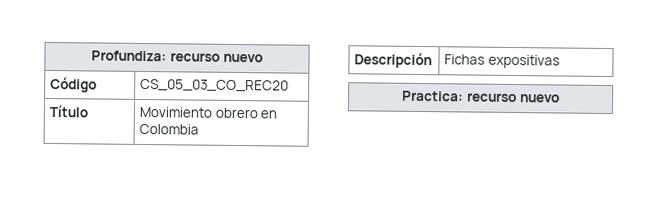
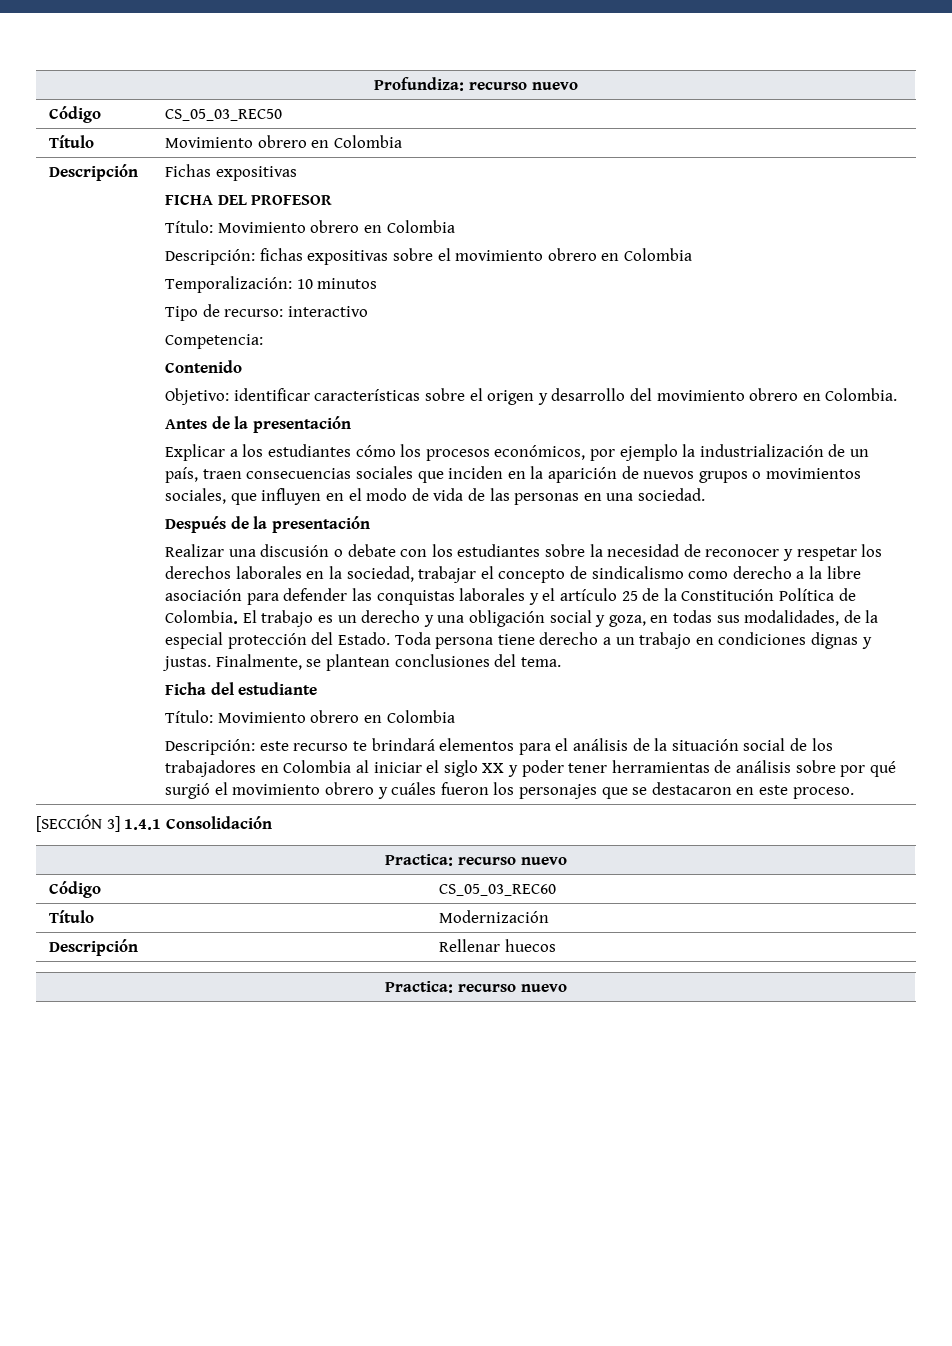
[140,78,290,93] CS_05_03_CO_REC20 -> [165,109,283,121] CS_05_03_REC50
(560, 61) none -> [165,194,333,205] [165,220,455,233] [165,248,692,265] [165,276,378,293] [165,304,369,321] [165,334,264,349] [165,360,243,373] [165,388,898,405] [165,416,352,433] [165,444,869,461] [165,466,861,483] [165,488,705,505] [165,516,371,533] [165,544,883,561] [165,566,861,583] [165,588,856,605] [165,610,879,627] [165,632,872,649] [162,654,561,671] [165,682,318,695] [165,710,455,723] [165,738,833,755] [165,760,896,777] [165,782,854,799] [36,814,272,832] [385,854,567,866] [49,881,102,898] [439,884,557,896] [49,910,95,923] [439,910,550,923] [49,939,139,956] [439,939,556,952] // FICHA DEL PROFESOR // Título: Movimiento obrero en Colombia // Descripción: fichas expositivas sobre el movimiento obrero en Colombia // Temporalización: 10 minutos // Tipo de recurso: interactivo // Competencia: // Contenido // Objetivo: identificar características sobre el origen y desarrollo del movimiento obrero en Colombia. // Antes de la presentación // Explicar a los estudiantes cómo los procesos económicos, por ejemplo la industrialización de un país, traen consecuencias sociales que inciden en la aparición de nuevos grupos o movimientos sociales, que influyen en el modo de vida de las personas en una sociedad. // Después de la presentación // Realizar una discusión o debate con los estudiantes sobre la necesidad de reconocer y respetar los derechos laborales en la sociedad, trabajar el concepto de sindicalismo como derecho a la libre asociación para defender las conquistas laborales y el artículo 25 de la Constitución Política de Colombia. El trabajo es un derecho y una obligación social y goza, en todas sus modalidades, de la especial protección del Estado. Toda persona tiene derecho a un trabajo en condiciones dignas y justas. Finalmente, se plantean conclusiones del tema. // Ficha del estudiante // Título: Movimiento obrero en Colombia // Descripción: este recurso te brindará elementos para el análisis de la situación social de los trabajadores en Colombia al iniciar el siglo XX y poder tener herramientas de análisis sobre por qué surgió el movimiento obrero y cuáles fueron los personajes que se destacaron en este proceso. // [SECCIÓN 3] 1.4.1 Consolidación // Practica: recurso nuevo // Código | CS_05_03_REC60 // Título | Modernización // Descripción | Rellenar huecos

